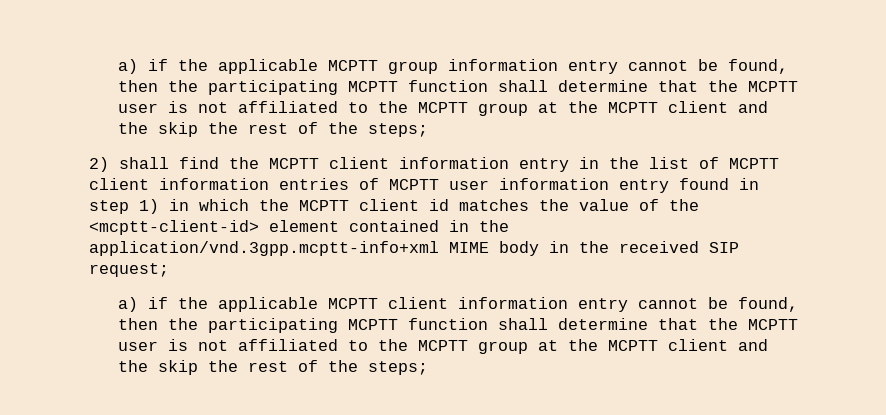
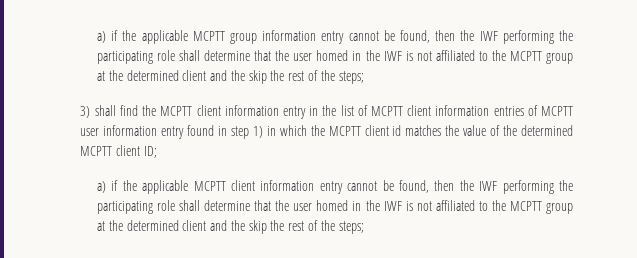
[207,80,798,95] [117,101,658,116] participating MCPTT function shall determine that the MCPTT user is not affiliated to the MCPTT group at the MCPTT -> [479,30,573,44] [96,50,574,64] [96,70,179,81] IWF performing the participating role shall determine that the user homed in the IWF is not affiliated to the MCPTT group at the determined
[88,157,109,172] 2) -> [80,106,91,118] 3)
[88,220,509,235] [88,241,739,256] [88,263,169,277] <mcptt-client-id> element contained in the application/vnd.3gpp.mcptt-info+xml MIME body in the received SIP request; -> [521,125,573,136] [80,145,158,158] determined MCPTT client ID;
[207,318,798,333] [117,339,658,354] participating MCPTT function shall determine that the MCPTT user is not affiliated to the MCPTT group at the MCPTT -> [479,180,574,194] [96,200,574,214] [96,220,179,231] IWF performing the participating role shall determine that the user homed in the IWF is not affiliated to the MCPTT group at the determined

